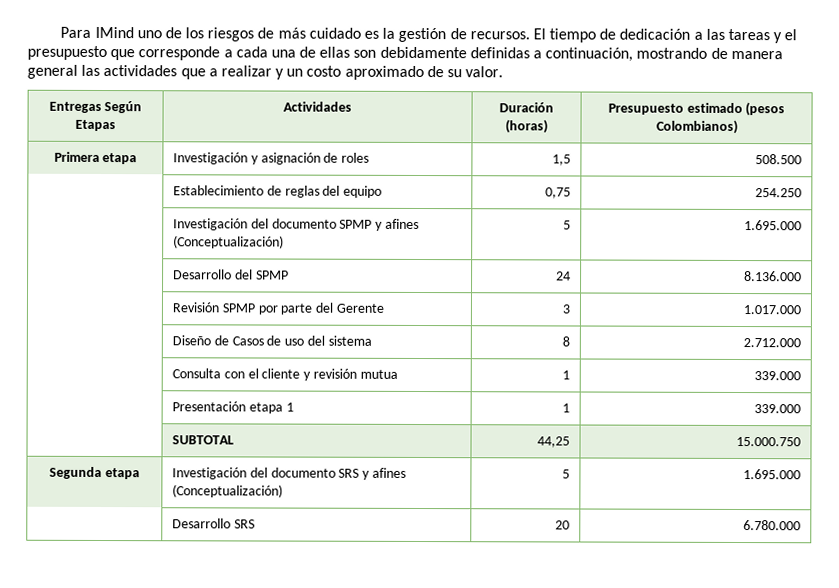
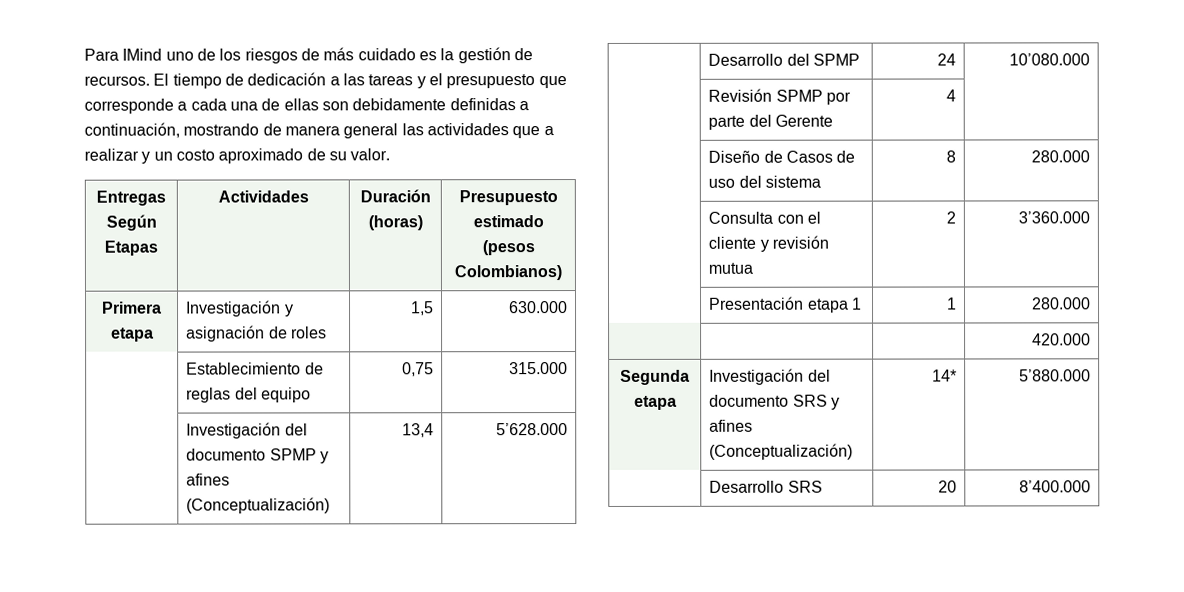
[754,154,802,165] 508.500 -> [508,301,568,314] 630.000
[754,188,802,198] 254.250 -> [508,362,568,375] 315.000
[562,220,571,230] [743,220,802,231] 5 | 1.695.000 -> [401,423,434,438] [495,423,568,436] 13,4 | 5’628.000
[743,271,802,282] 8.136.000 -> [1008,53,1090,66] 10’080.000
[561,304,570,314] [742,305,801,315] 3 | 1.017.000 -> [945,89,956,102] 4 |
[742,338,801,348] 2.712.000 -> [1030,150,1090,163] 280.000
[561,370,570,380] [753,371,801,381] 1 | 339.000 -> [945,211,956,224] [1017,211,1090,224] 2 | 3’360.000
[753,404,801,414] [172,435,235,445] [536,436,570,448] [735,436,801,447] 339.000 // | SUBTOTAL | 44,25 | 15.000.750 -> [1031,297,1091,310] [1031,333,1091,346] 280.000 // | | | 420.000
[561,469,570,479] [742,469,801,480] 5 | 1.695.000 -> [931,369,957,382] [1018,369,1091,382] 14* | 5’880.000
[742,520,801,531] 6.780.000 -> [1018,480,1091,493] 8’400.000

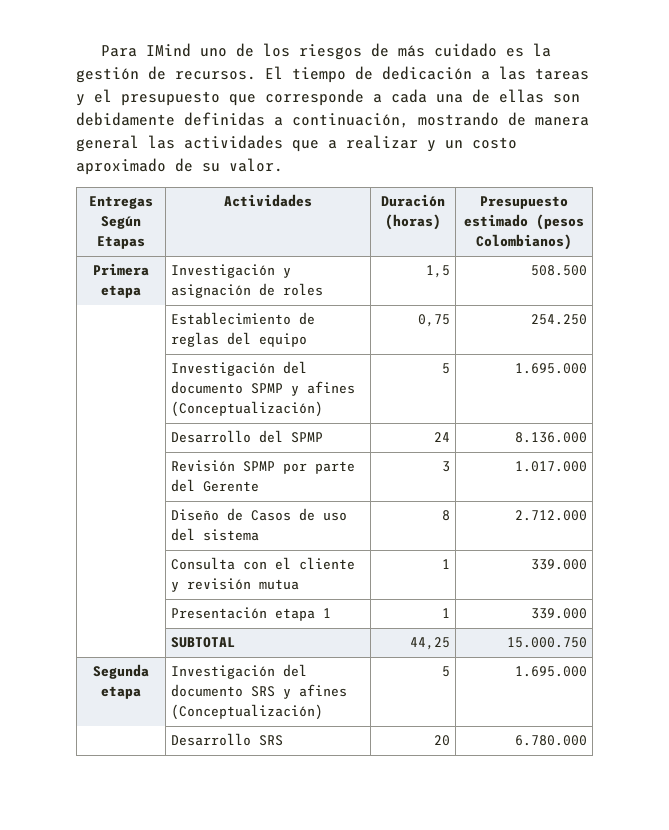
[508,301,568,314] 630.000 -> [530,265,587,276] 508.500
[508,362,568,375] 315.000 -> [530,314,587,325] 254.250
[401,423,434,438] [495,423,568,436] 13,4 | 5’628.000 -> [441,363,450,374] [514,363,587,374] 5 | 1.695.000
[1008,53,1090,66] 10’080.000 -> [514,432,587,443] 8.136.000
[945,89,956,102] 4 | -> [441,461,450,472] [514,461,587,472] 3 | 1.017.000
[1030,150,1090,163] 280.000 -> [514,510,587,521] 2.712.000
[945,211,956,224] [1017,211,1090,224] 2 | 3’360.000 -> [441,559,450,569] [530,559,587,570] 1 | 339.000
[1031,297,1091,310] [1031,333,1091,346] 280.000 // | | | 420.000 -> [530,608,587,619] [171,637,236,648] [409,637,450,650] [506,637,587,648] 339.000 // | SUBTOTAL | 44,25 | 15.000.750
[931,369,957,382] [1018,369,1091,382] 14* | 5’880.000 -> [441,666,450,677] [514,666,587,677] 5 | 1.695.000
[1018,480,1091,493] 8’400.000 -> [514,735,587,746] 6.780.000

